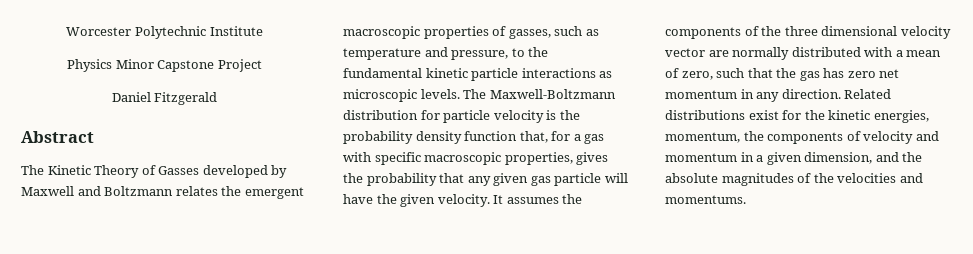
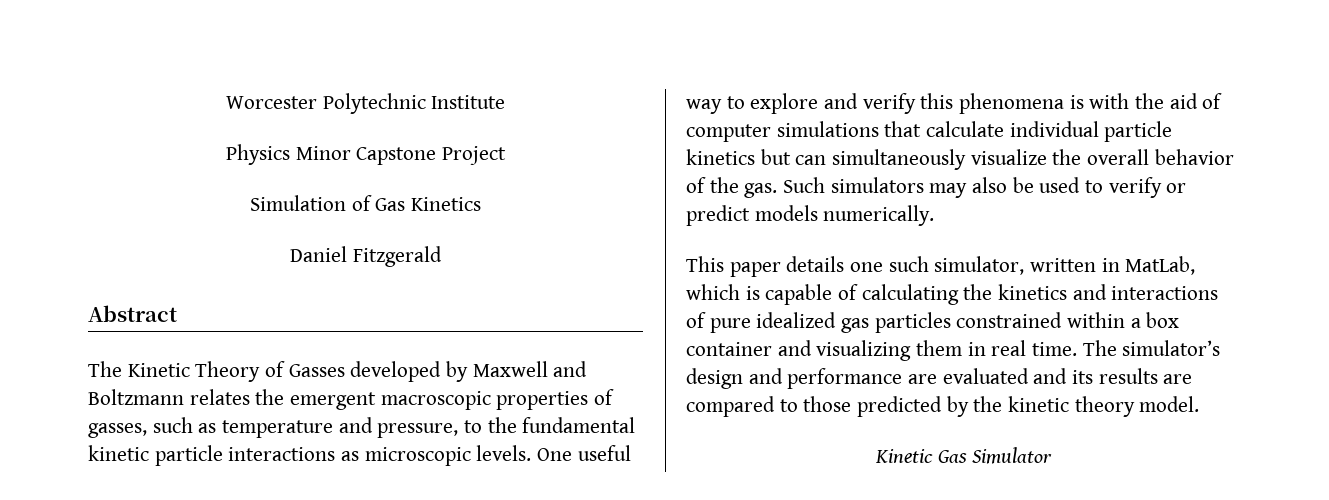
(262, 65) none -> [249,195,482,211] // Simulation of Gas Kinetics
[463,89,616,99] [343,110,580,123] [343,131,605,144] [343,152,609,165] [343,173,628,186] [343,194,583,207] [665,26,951,39] [665,47,942,60] [665,68,900,81] [665,89,892,102] [665,110,929,123] [665,131,939,144] [665,152,923,165] [665,173,923,186] [665,195,746,204] The Maxwell-Boltzmann distribution for particle velocity is the probability density function that, for a gas with specific macroscopic properties, gives the probability that any given gas particle will have the given velocity. It assumes the components of the three dimensional velocity vector are normally distributed with a mean of zero, such that the gas has zero net momentum in any direction. Related distributions exist for the kinetic energies, momentum, the components of velocity and momentum in a given dimension, and the absolute magnitudes of the velocities and momentums. -> [537,445,631,461] [686,93,1223,114] [686,121,1173,142] [686,149,1234,170] [686,177,1187,198] [686,205,935,226] [686,256,1196,277] [686,284,1219,305] [686,312,1180,333] [686,340,1221,361] [686,368,1193,389] [686,396,1200,417] [874,447,1053,464] One useful way to explore and verify this phenomena is with the aid of computer simulations that calculate individual particle kinetics but can simultaneously visualize the overall behavior of the gas. Such simulators may also be used to verify or predict models numerically. // This paper details one such simulator, written in MatLab, which is capable of calculating the kinetics and interactions of pure idealized gas particles constrained within a box container and visualizing them in real time. The simulator’s design and performance are evaluated and its results are compared to those predicted by the kinetic theory model. // Kinetic Gas Simulator

